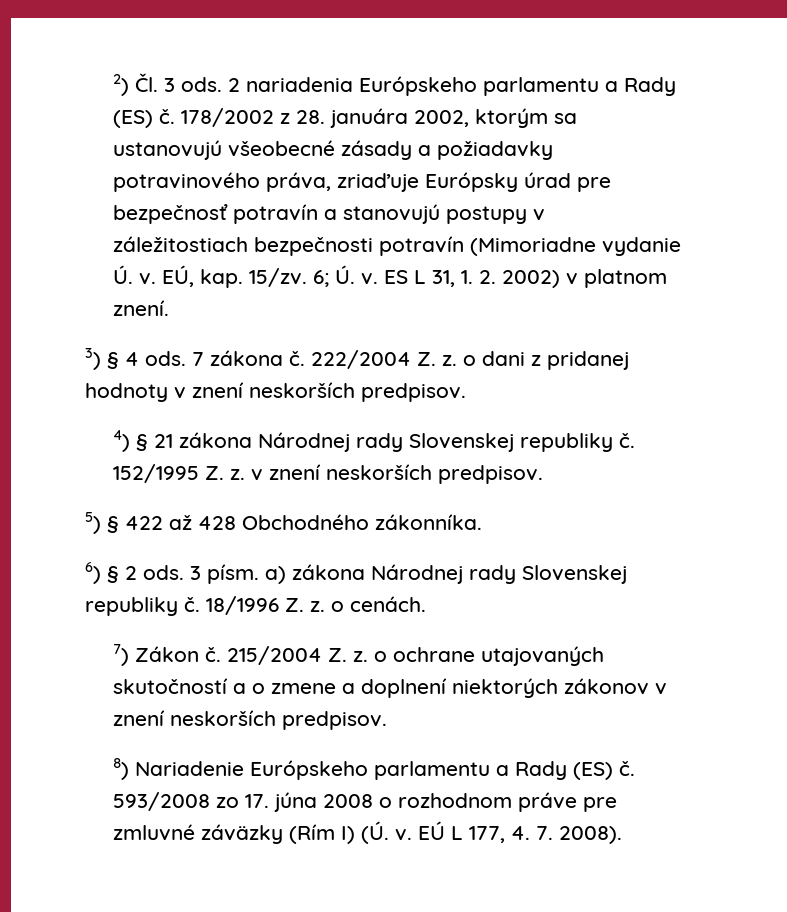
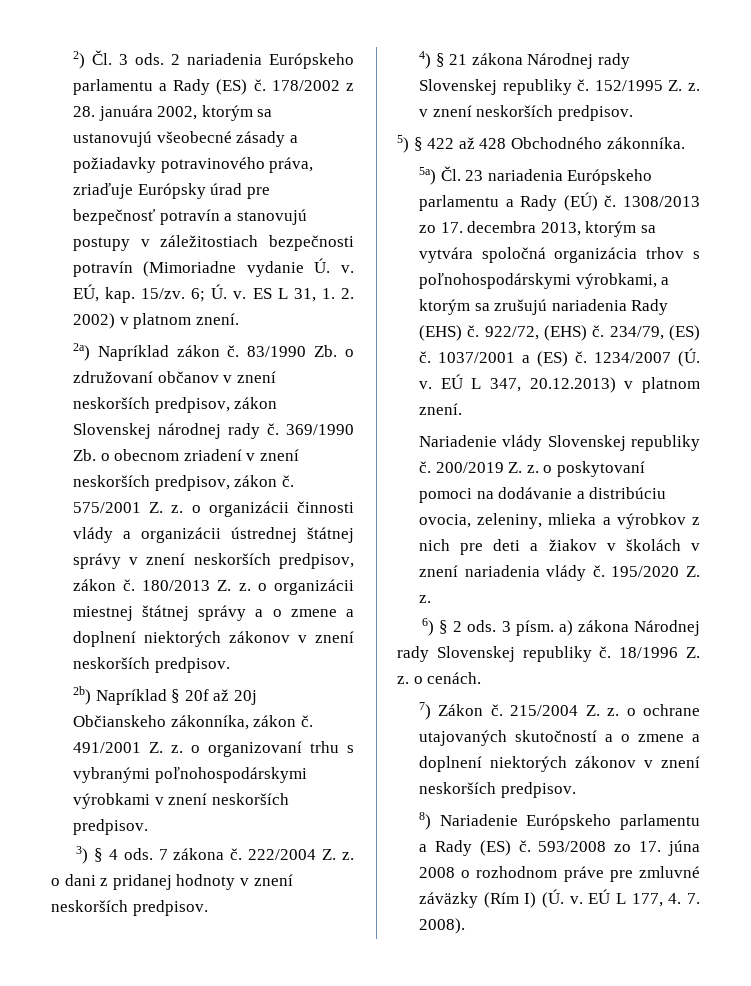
(170, 308) none -> [72,343,354,361] [72,371,276,383] [72,397,278,413] [72,423,354,439] [72,449,299,461] [72,475,294,491] [72,501,354,517] [72,527,354,543] [72,553,354,569] [72,579,354,595] [72,605,354,621] [72,631,354,647] [72,657,230,673] [72,686,257,705] [72,715,313,730] [72,741,354,757] [72,767,307,783] [72,793,289,809] [72,819,148,835] // 2a) Napríklad zákon č. 83/1990 Zb. o združovaní občanov v znení neskorších predpisov, zákon Slovenskej národnej rady č. 369/1990 Zb. o obecnom zriadení v znení neskorších predpisov, zákon č. 575/2001 Z. z. o organizácii činnosti vlády a organizácii ústrednej štátnej správy v znení neskorších predpisov, zákon č. 180/2013 Z. z. o organizácii miestnej štátnej správy a o zmene a doplnení niektorých zákonov v znení neskorších predpisov. // 2b) Napríklad § 20f až 20j Občianskeho zákonníka, zákon č. 491/2001 Z. z. o organizovaní trhu s vybranými poľnohospodárskymi výrobkami v znení neskorších predpisov.
(482, 522) none -> [418,166,653,185] [418,192,700,211] [418,221,656,237] [418,247,700,263] [418,273,670,289] [418,299,669,315] [418,325,700,341] [418,348,700,367] [418,374,700,393] [418,403,462,415] [418,435,700,451] [418,461,645,477] [418,487,667,503] [418,513,700,529] [418,539,700,555] [418,565,700,581] [418,595,431,603] // 5a) Čl. 23 nariadenia Európskeho parlamentu a Rady (EÚ) č. 1308/2013 zo 17. decembra 2013, ktorým sa vytvára spoločná organizácia trhov s poľnohospodárskymi výrobkami, a ktorým sa zrušujú nariadenia Rady (EHS) č. 922/72, (EHS) č. 234/79, (ES) č. 1037/2001 a (ES) č. 1234/2007 (Ú. v. EÚ L 347, 20.12.2013) v platnom znení. // Nariadenie vlády Slovenskej republiky č. 200/2019 Z. z. o poskytovaní pomoci na dodávanie a distribúciu ovocia, zeleniny, mlieka a výrobkov z nich pre deti a žiakov v školách v znení nariadenia vlády č. 195/2020 Z. z.

